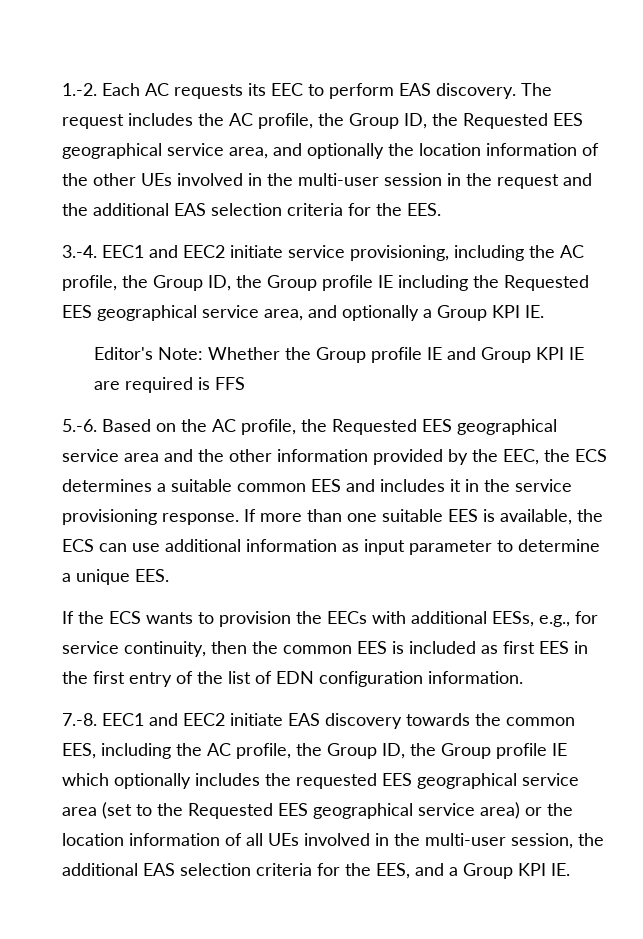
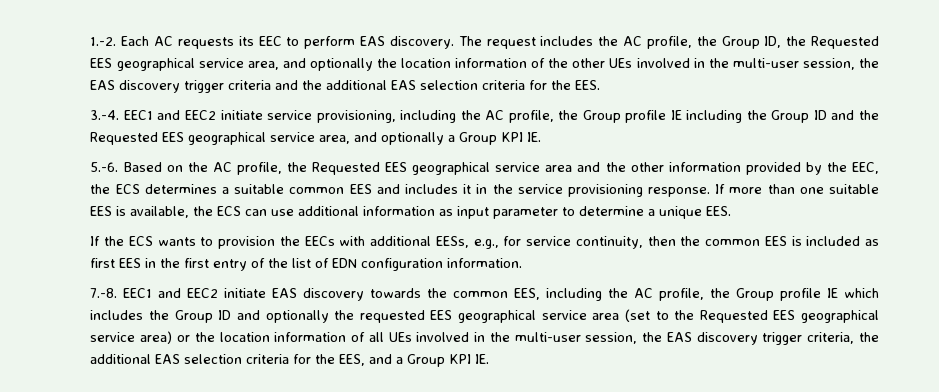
[384,173,560,189] session in the request -> [802,58,880,70] [90,80,272,93] session, the EAS discovery trigger criteria
[208,275,318,291] ID, the Group -> (621, 116) none
(500, 281) none -> [771,110,880,123] Group ID and the
[94,347,585,363] [94,377,246,393] // Editor's Note: Whether the Group profile IE and Group KPI IE are required is FFS -> (542, 137) none
[382,743,568,759] [62,773,261,789] ID, the Group profile IE which optionally includes -> [780,288,880,301] [90,310,329,323] profile IE which includes the Group ID and optionally
(605, 839) none -> [666,332,880,345] EAS discovery trigger criteria, the

